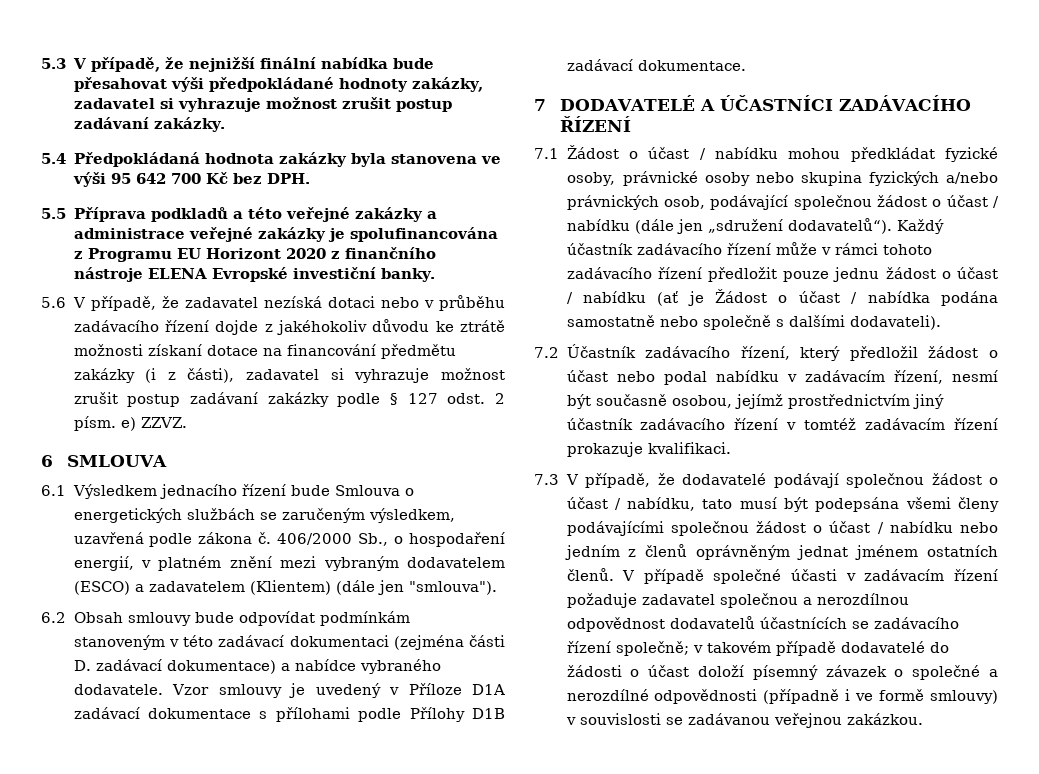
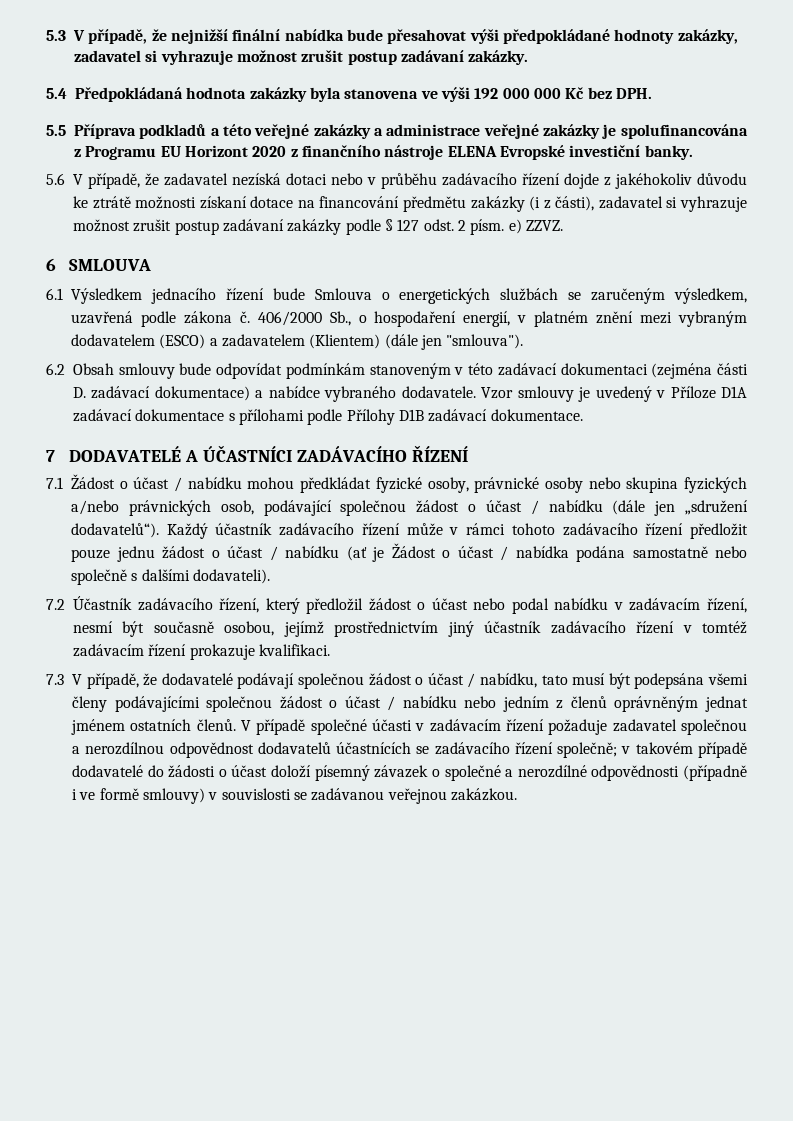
[110,173,201,184] 95 642 700 -> [474,88,561,99] 192 000 000

